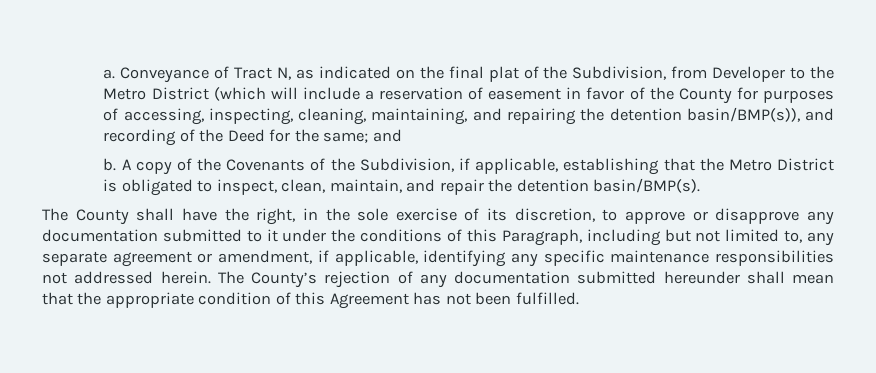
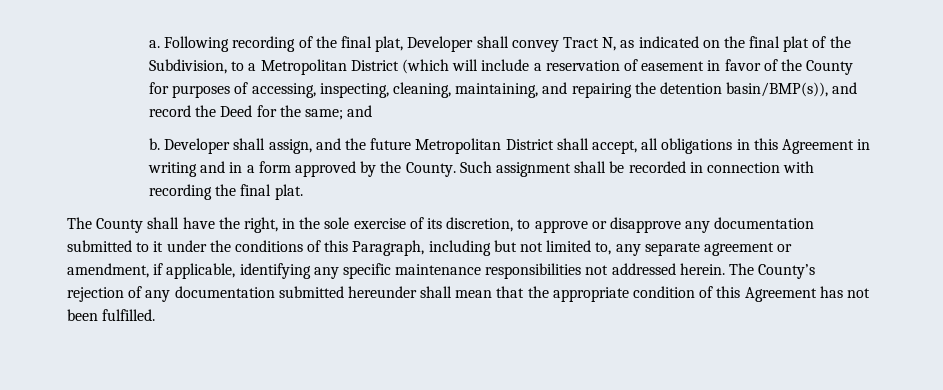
[120,66,230,83] Conveyance of -> [164,36,559,52] Following recording of the final plat, Developer shall convey
[671,66,834,82] [103,88,147,100] from Developer to the Metro -> [231,59,347,75] to a Metropolitan
[103,129,195,146] recording of -> [149,105,192,117] record
[121,158,834,175] [103,178,701,196] A copy of the Covenants of the Subdivision, if applicable, establishing that the Metro District is obligated to inspect, clean, maintain, and repair the detention basin/BMP(s). -> [164,138,871,154] [148,161,815,177] [149,184,303,200] Developer shall assign, and the future Metropolitan District shall accept, all obligations in this Agreement in writing and in a form approved by the County. Such assignment shall be recorded in connection with recording the final plat.

